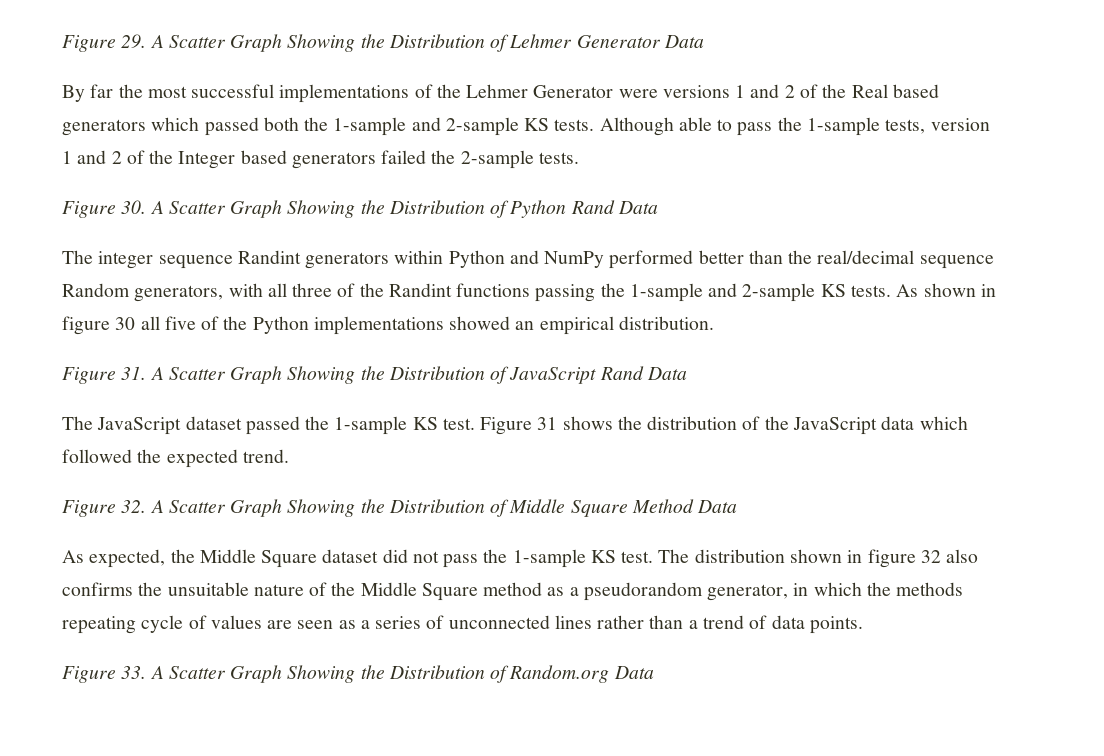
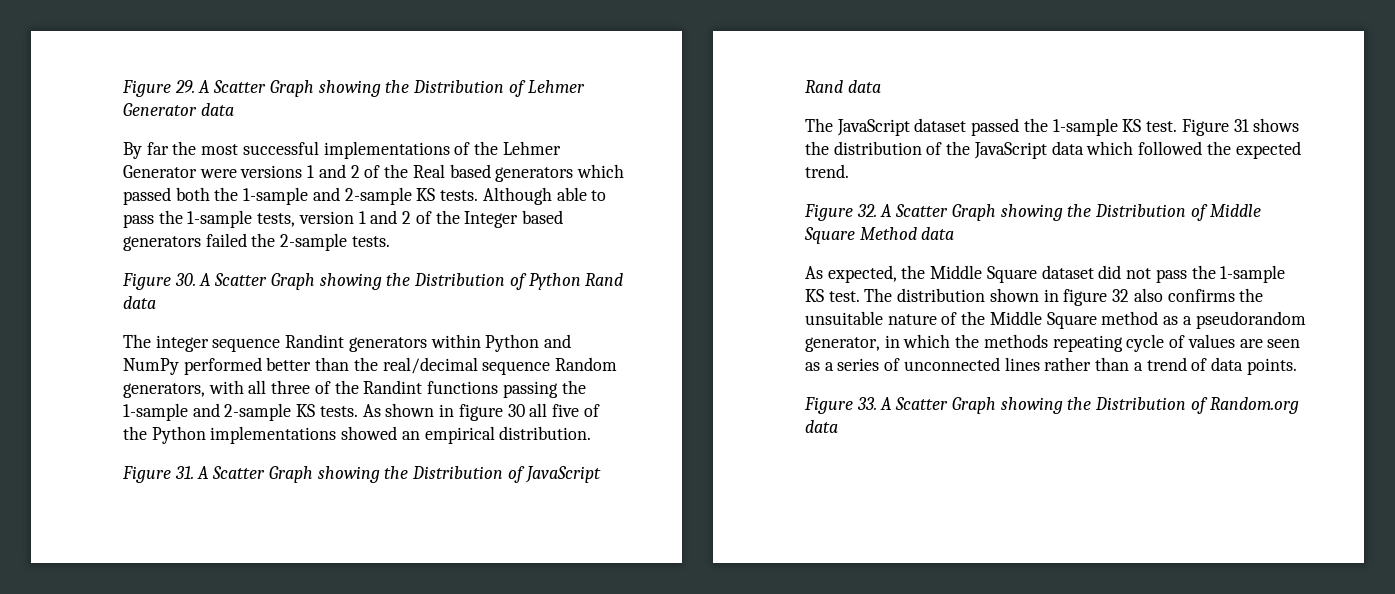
[287,34,356,52] Showing -> [318,80,381,97] showing
[663,35,704,48] Data -> [200,103,234,116] data
[287,200,356,218] Showing -> [319,273,382,290] showing
[617,201,658,214] Data -> [123,296,156,309] data
[287,366,356,384] Showing -> [317,466,380,483] showing
[646,367,687,380] Data -> [847,80,881,93] data
[287,499,356,517] Showing -> [1000,204,1063,221] showing
[697,500,738,513] Data -> [921,227,955,240] data
[287,665,356,683] Showing -> [1000,397,1063,414] showing
[613,666,654,679] Data -> [805,420,838,433] data

